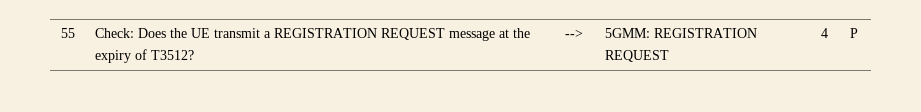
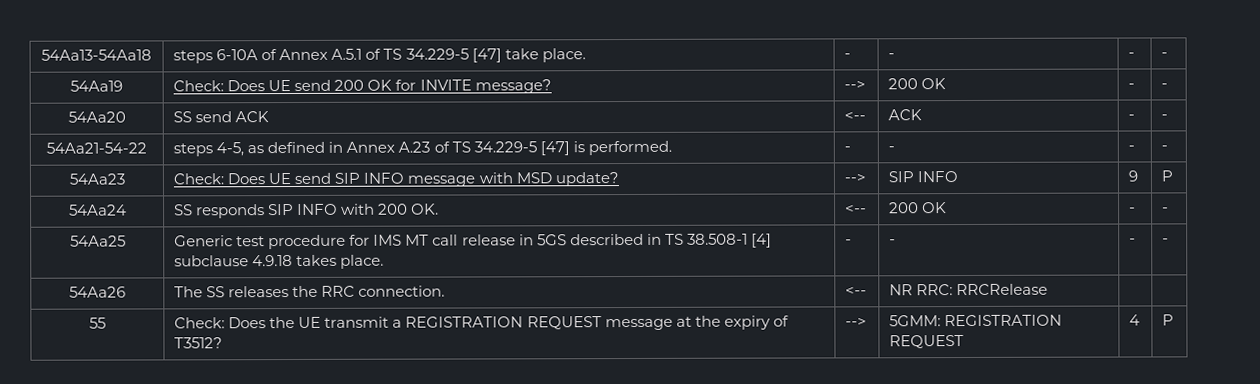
(61, 33) none -> [41,49,152,61] [173,48,586,64] [844,53,852,59] [888,53,896,59] [1128,52,1136,58] [1161,52,1169,58] [70,80,123,92] [173,79,552,94] [844,80,867,90] [888,78,947,90] [1128,83,1136,89] [1161,83,1169,89] [67,111,126,123] [173,111,270,123] [844,111,867,121] [888,109,923,121] [1128,114,1136,120] [1161,114,1169,120] [46,142,147,154] [173,140,672,157] [844,146,852,152] [888,146,896,152] [1128,145,1136,151] [1161,145,1169,151] [68,173,125,185] [173,172,619,187] [844,173,867,183] [888,171,959,183] [1128,170,1139,182] [1161,170,1174,182] [68,204,127,216] [174,203,440,219] [845,204,868,214] [889,202,948,214] [1129,207,1137,213] [1162,207,1170,213] [69,235,126,247] [174,233,772,250] [174,254,385,269] [845,239,853,245] [889,239,897,245] [1129,238,1137,244] [1162,238,1170,244] [69,286,126,298] [174,285,446,298] [845,286,868,296] [889,283,1049,296] 54Aa13-54Aa18 | steps 6-10A of Annex A.5.1 of TS 34.229-5 [47] take place. | - | - | - | - // 54Aa19 | Check: Does UE send 200 OK for INVITE message? | --> | 200 OK | - | - // 54Aa20 | SS send ACK | <-- | ACK | - | - // 54Aa21-54-22 | steps 4-5, as defined in Annex A.23 of TS 34.229-5 [47] is performed. | - | - | - | - // 54Aa23 | Check: Does UE send SIP INFO message with MSD update? | --> | SIP INFO | 9 | P // 54Aa24 | SS responds SIP INFO with 200 OK. | <-- | 200 OK | - | - // 54Aa25 | Generic test procedure for IMS MT call release in 5GS described in TS 38.508-1 [4] subclause 4.9.18 takes place. | - | - | - | - // 54Aa26 | The SS releases the RRC connection. | <-- | NR RRC: RRCRelease | | //

